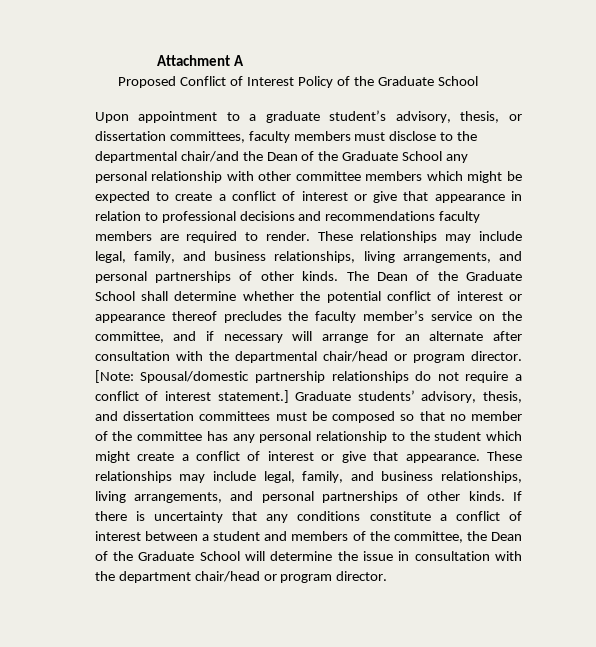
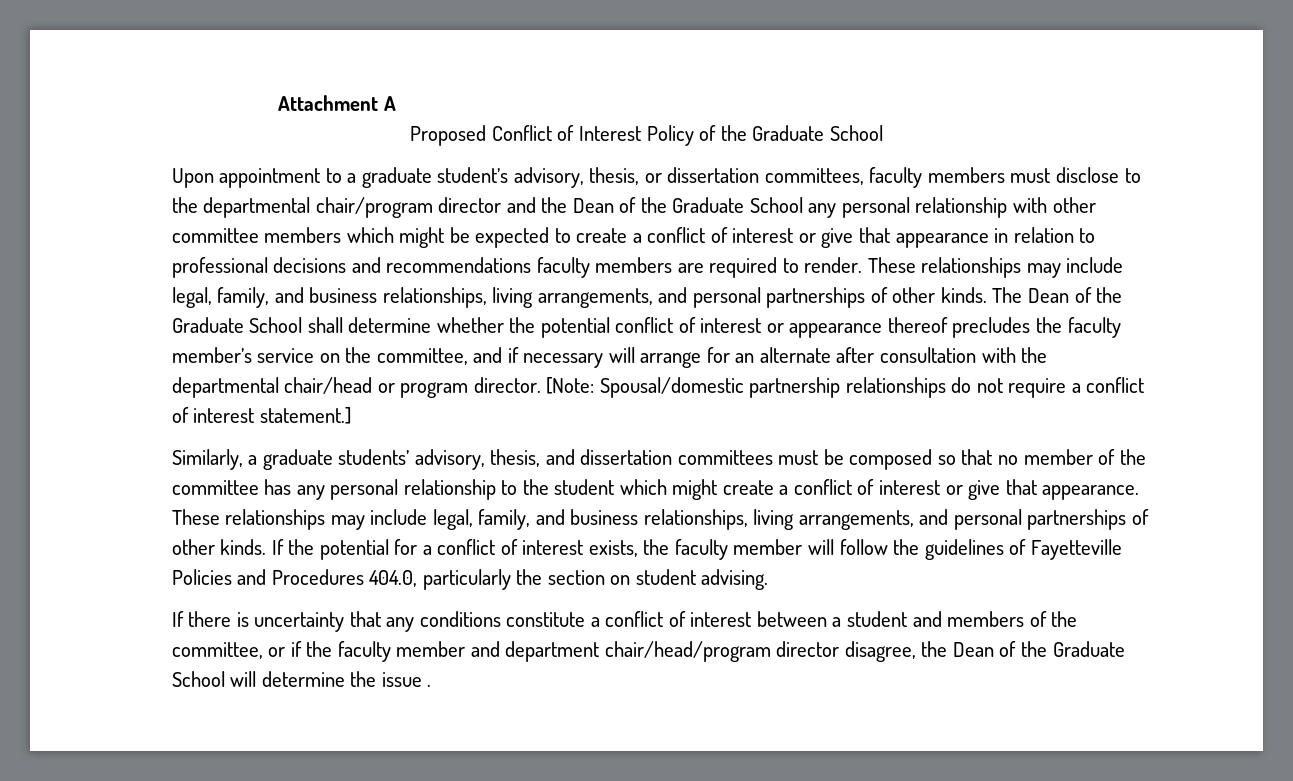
[180,151,239,162] chair/and -> [315,197,536,218] chair/program director and
[295,391,352,401] Graduate -> [171,449,333,470] // Similarly, a graduate
(522, 496) none -> [288,539,1122,560] [171,569,769,590] [171,611,184,627] the potential for a conflict of interest exists, the faculty member will follow the guidelines of Fayetteville Policies and Procedures 404.0, particularly the section on student advising. // If
(463, 537) none -> [268,641,916,662] or if the faculty member and department chair/head/program director disagree,
[398,551,522,561] [94,571,388,583] in consultation with the department chair/head or program director. -> [427,684,432,687] .

